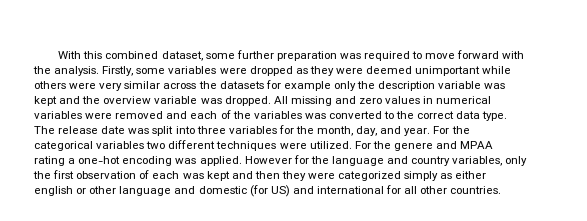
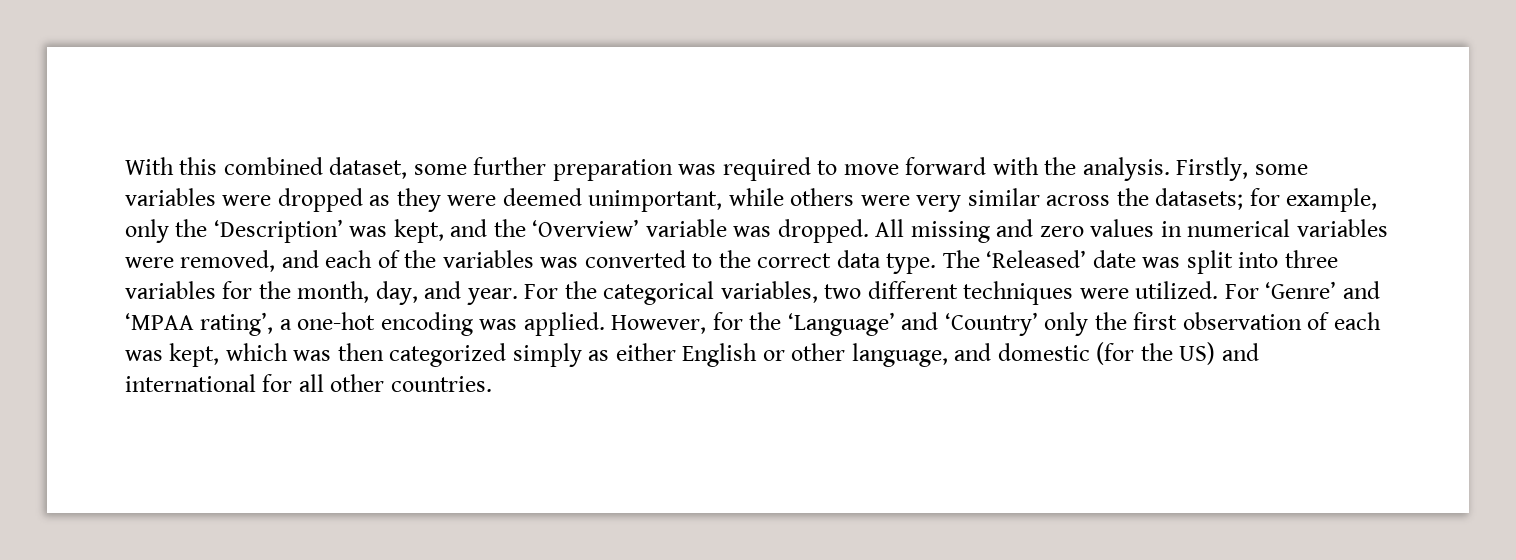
[415,66,481,76] unimportant -> [588,190,723,212] unimportant,
[219,80,506,91] [34,96,57,106] datasets for example only the description variable was kept -> [1155,188,1378,212] [125,219,444,243] datasets; for example, only the ‘Description’ was kept,
[103,96,152,104] overview -> [532,219,640,237] ‘Overview’
[115,111,164,119] removed -> [180,250,276,272] removed,
[58,126,99,134] release -> [986,250,1087,268] ‘Released’
[96,141,145,149] variables -> [720,281,818,303] variables,
[372,141,494,151] [34,156,65,166] the genere and MPAA rating -> [1265,281,1380,299] [125,312,274,336] ‘Genre’ and ‘MPAA rating’,
[244,155,503,166] However for the language and country variables, -> [611,312,1038,336] However, for the ‘Language’ and ‘Country’
[206,171,336,181] kept and then they were -> [169,343,384,367] kept, which was then
[34,186,73,196] english -> [682,343,758,367] English
[119,186,172,196] language -> [851,343,948,367] language,
(268, 191) none -> [1140,343,1173,361] the

